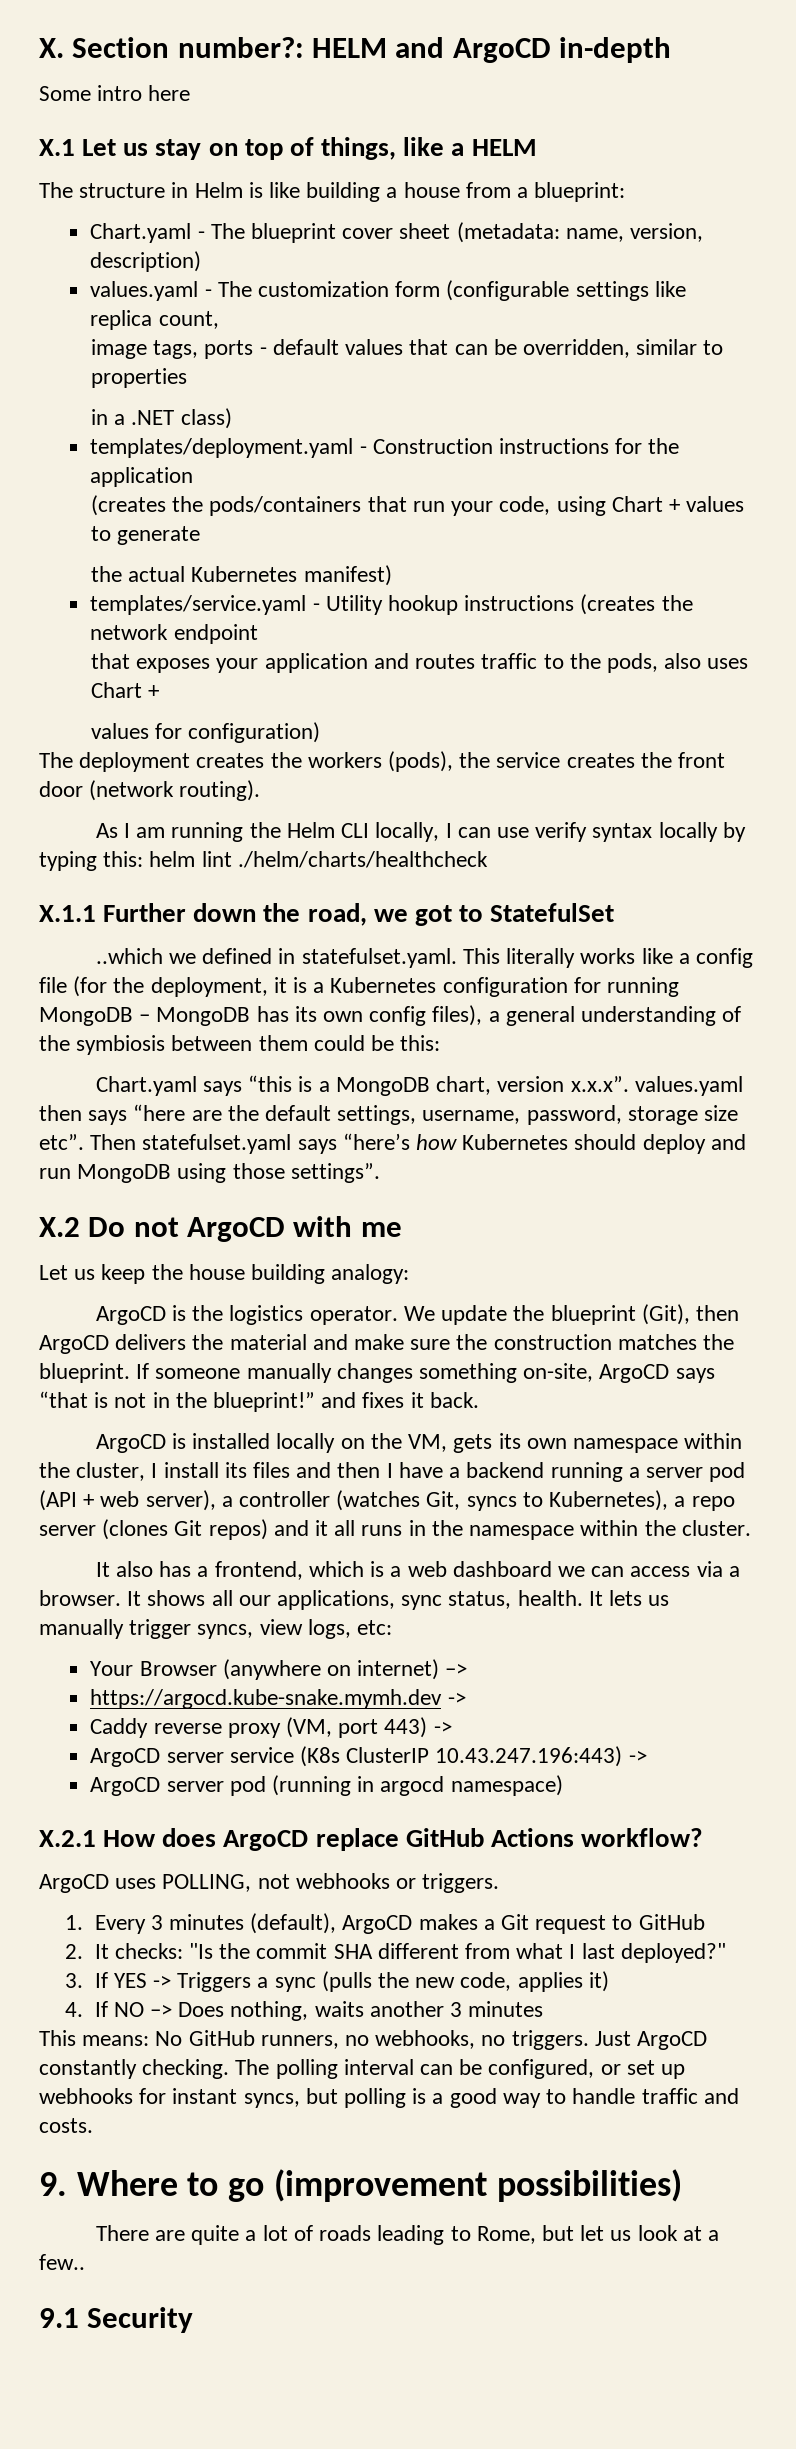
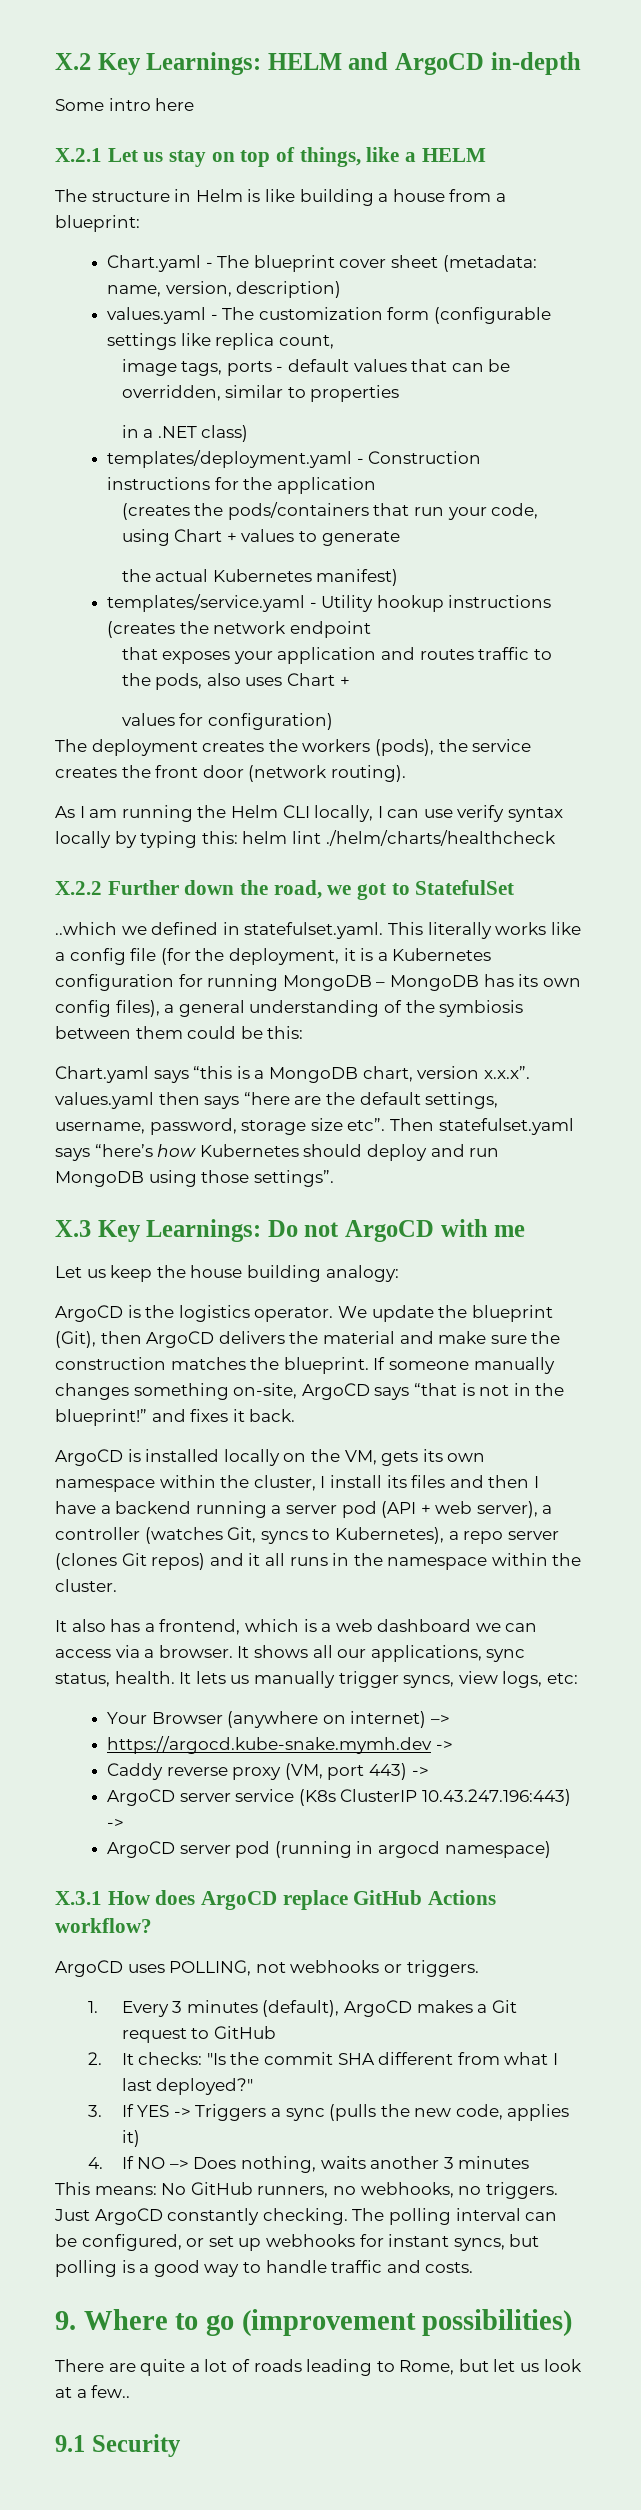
[39,37,304,58] X. Section number?: -> [55,52,262,75] X.2 Key Learnings:
[39,139,75,156] X.1 -> [55,148,102,162] X.2.1
[39,905,96,922] X.1.1 -> [55,881,102,895] X.2.2
[39,1217,80,1237] X.2 -> [55,1219,262,1242] X.3 Key Learnings:
[39,1830,96,1847] X.2.1 -> [55,1891,102,1905] X.3.1

